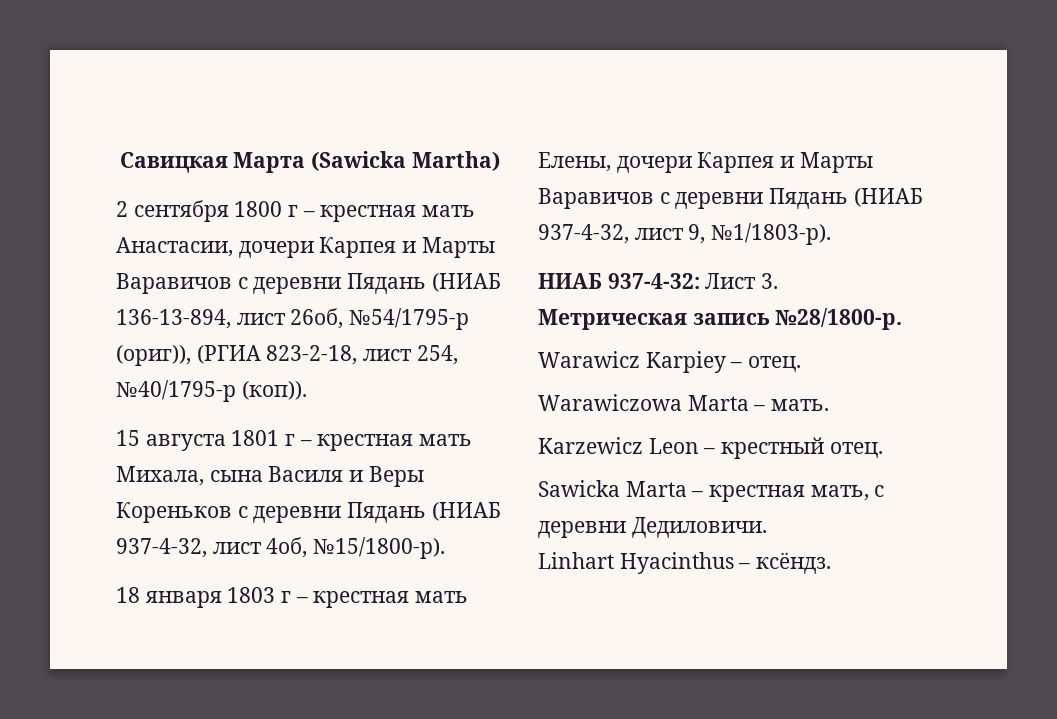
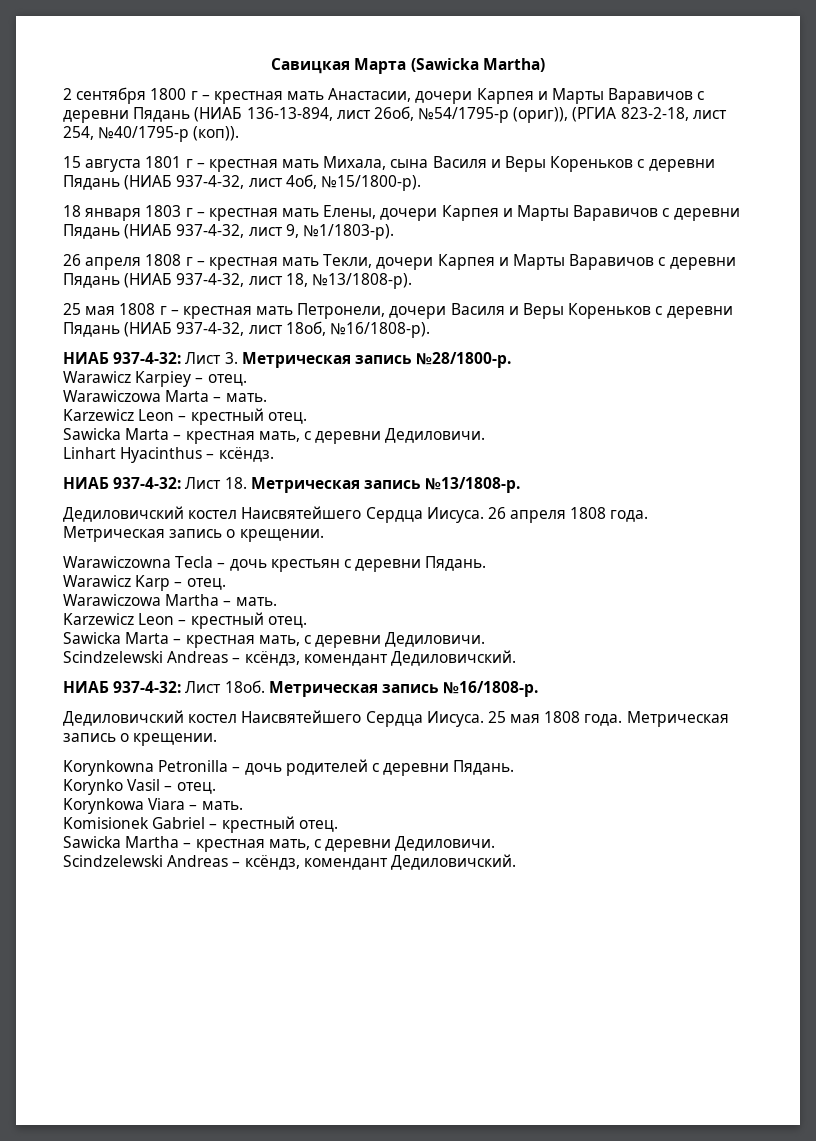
(832, 234) none -> [63,254,736,270] [63,273,412,289] [63,303,733,319] [63,321,430,338] // 26 апреля 1808 г – крестная мать Текли, дочери Карпея и Марты Варавичов с деревни Пядань (НИАБ 937-4-32, лист 18, №13/1808-р). // 25 мая 1808 г – крестная мать Петронели, дочери Василя и Веры Кореньков с деревни Пядань (НИАБ 937-4-32, лист 18об, №16/1808-р).
(832, 563) none -> [63,477,521,493] [63,506,649,523] [63,526,324,542] [63,556,487,572] [63,575,226,591] [63,594,277,606] [63,612,307,629] [63,632,486,648] [63,650,516,666] [63,680,539,697] [63,710,729,727] [63,733,218,746] [63,759,515,776] [63,779,216,795] [63,798,243,814] [63,816,338,833] [63,836,496,852] [63,854,516,870] // НИАБ 937-4-32: Лист 18. Метрическая запись №13/1808-р. // Дедиловичский костел Наисвятейшего Сердца Иисуса. 26 апреля 1808 года. Метрическая запись о крещении. // Warawiczowna Tecla – дочь крестьян с деревни Пядань. // Warawicz Karp – отец. // Warawiczowa Martha – мать. // Karzewicz Leon – крестный отец. // Sawicka Marta – крестная мать, с деревни Дедиловичи. // Scindzelewski Andreas – ксёндз, комендант Дедиловичский. // НИАБ 937-4-32: Лист 18об. Метрическая запись №16/1808-р. // Дедиловичский костел Наисвятейшего Сердца Иисуса. 25 мая 1808 года. Метрическая запись о крещении. // Korynkowna Petronilla – дочь родителей с деревни Пядань. // Korynko Vasil – отец. // Korynkowa Viara – мать. // Komisionek Gabriel – крестный отец. // Sawicka Martha – крестная мать, с деревни Дедиловичи. // Scindzelewski Andreas – ксёндз, комендант Дедиловичский.

